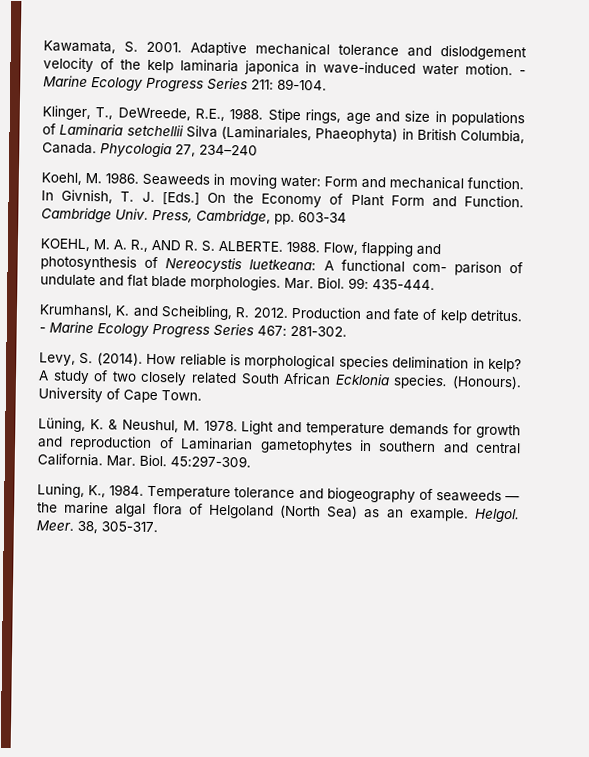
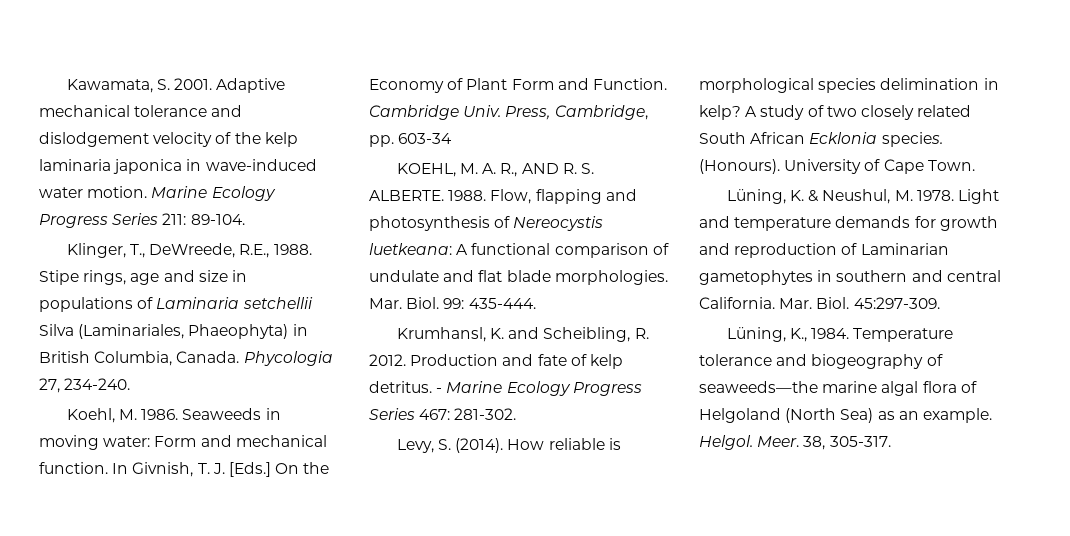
[518,70,526,76] - -> (148, 192) none
[199,144,258,156] 234–240 -> [64,378,131,390] 234-240.
[411,261,502,276] com- parison -> [554,243,649,258] comparison
[37,483,85,499] Luning, -> [726,327,786,342] Lüning,
[435,490,520,502] [37,502,58,513] seaweeds — the -> [699,381,818,393] seaweeds—the

